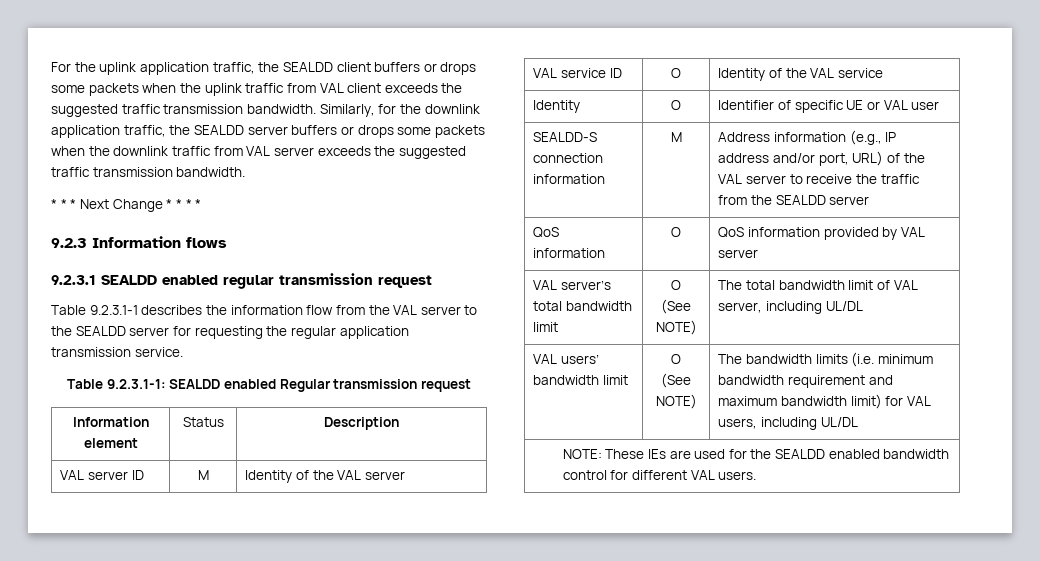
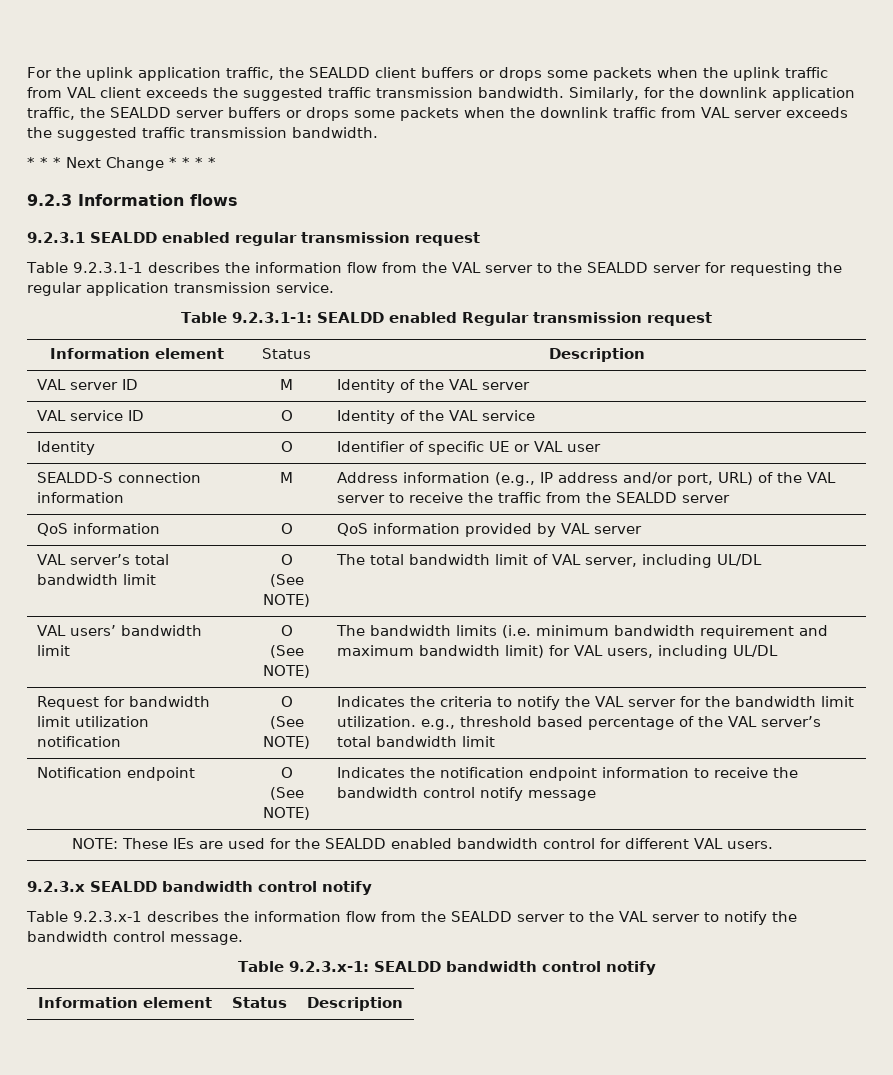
(858, 422) none -> [36,696,210,710] [36,716,149,727] [36,736,121,747] [280,696,293,707] [269,716,304,729] [263,736,310,749] [336,696,854,710] [336,716,821,730] [336,736,495,747] [36,767,195,781] [280,767,293,778] [269,787,304,800] [263,807,310,820] [336,767,798,781] [336,787,596,801] // Request for bandwidth limit utilization notification | O // (See NOTE) | Indicates the criteria to notify the VAL server for the bandwidth limit utilization. e.g., threshold based percentage of the VAL server’s total bandwidth limit // Notification endpoint | O // (See NOTE) | Indicates the notification endpoint information to receive the bandwidth control notify message
(757, 475) none -> [27,881,372,895] [26,911,797,925] [27,931,243,945] [237,961,656,975] [37,997,212,1008] [231,997,287,1008] [307,997,403,1011] // 9.2.3.x SEALDD bandwidth control notify // Table 9.2.3.x-1 describes the information flow from the SEALDD server to the VAL server to notify the bandwidth control message. // Table 9.2.3.x-1: SEALDD bandwidth control notify // Information element | Status | Description

